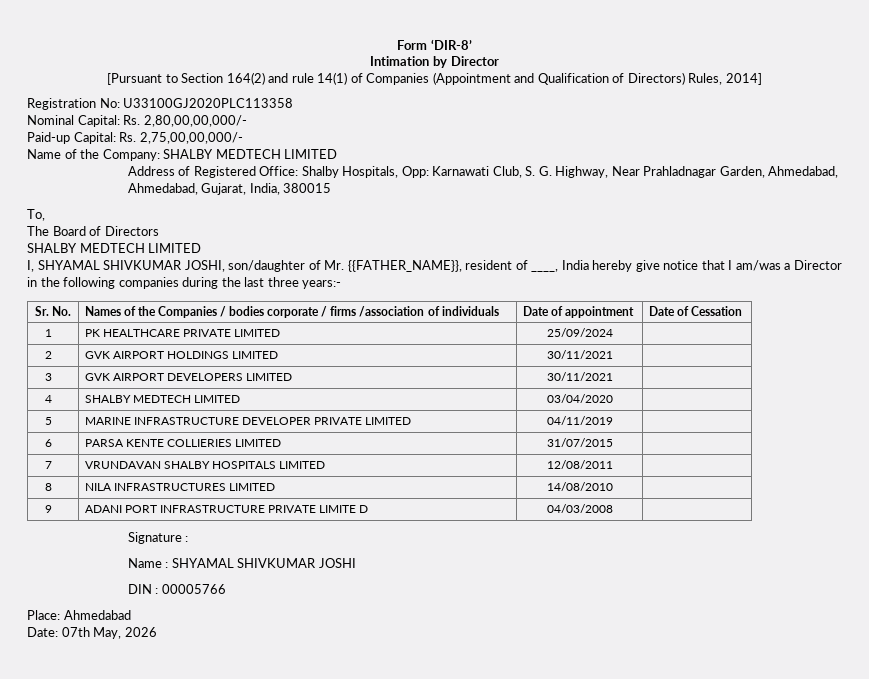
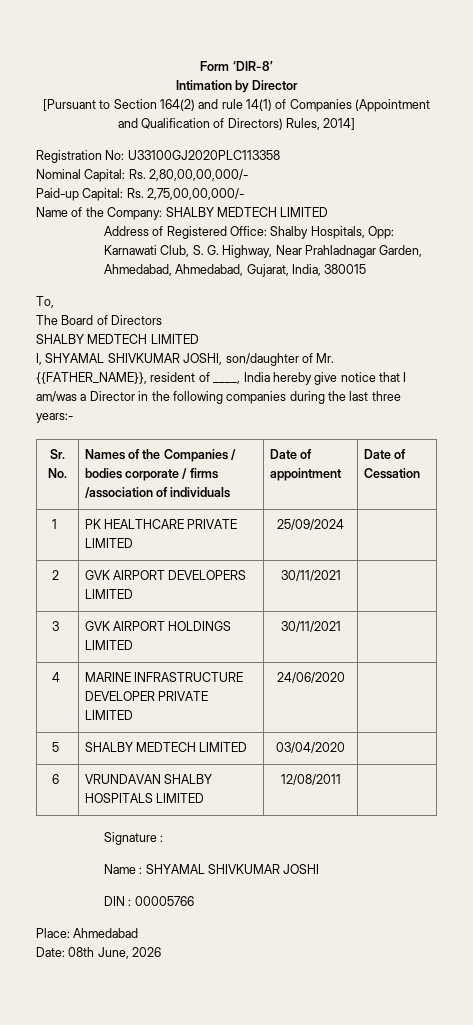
[166,351,229,359] HOLDINGS -> [168,570,247,580] DEVELOPERS
[166,373,243,381] DEVELOPERS -> [168,621,232,631] HOLDINGS
[84,395,240,403] [546,394,613,403] [45,417,53,425] [84,417,411,425] [546,416,613,425] [45,439,53,447] [84,439,281,447] [546,438,613,447] [45,461,53,469] SHALBY MEDTECH LIMITED | 03/04/2020 | // 5 | MARINE INFRASTRUCTURE DEVELOPER PRIVATE LIMITED | 04/11/2019 | // 6 | PARSA KENTE COLLIERIES LIMITED | 31/07/2015 | // 7 -> [84,672,243,682] [84,691,208,701] [84,710,133,720] [276,672,345,683] [51,742,59,752] [84,742,248,752] [276,742,345,753] [51,774,59,784] MARINE INFRASTRUCTURE DEVELOPER PRIVATE LIMITED | 24/06/2020 | // 5 | SHALBY MEDTECH LIMITED | 03/04/2020 | // 6
[45,483,53,491] [84,483,275,491] [546,482,613,491] [45,505,53,513] [84,505,369,513] [546,504,613,513] // 8 | NILA INFRASTRUCTURES LIMITED | 14/08/2010 | // 9 | ADANI PORT INFRASTRUCTURE PRIVATE LIMITE D | 04/03/2008 | -> (341, 779) none
[61,627,122,639] 07th May, -> [68,947,129,959] 08th June,

